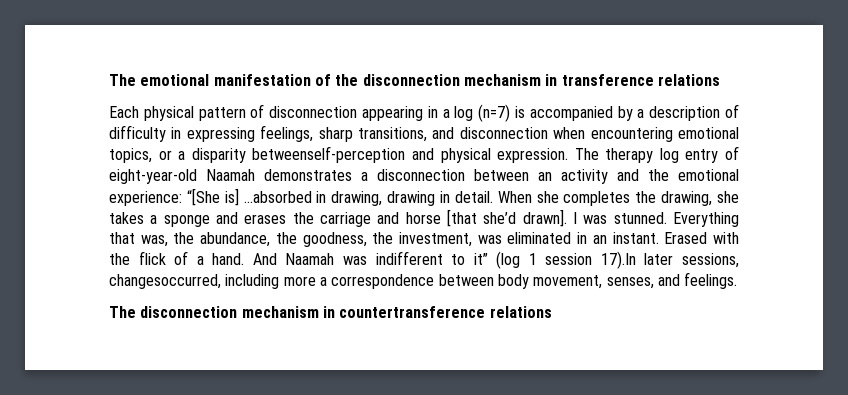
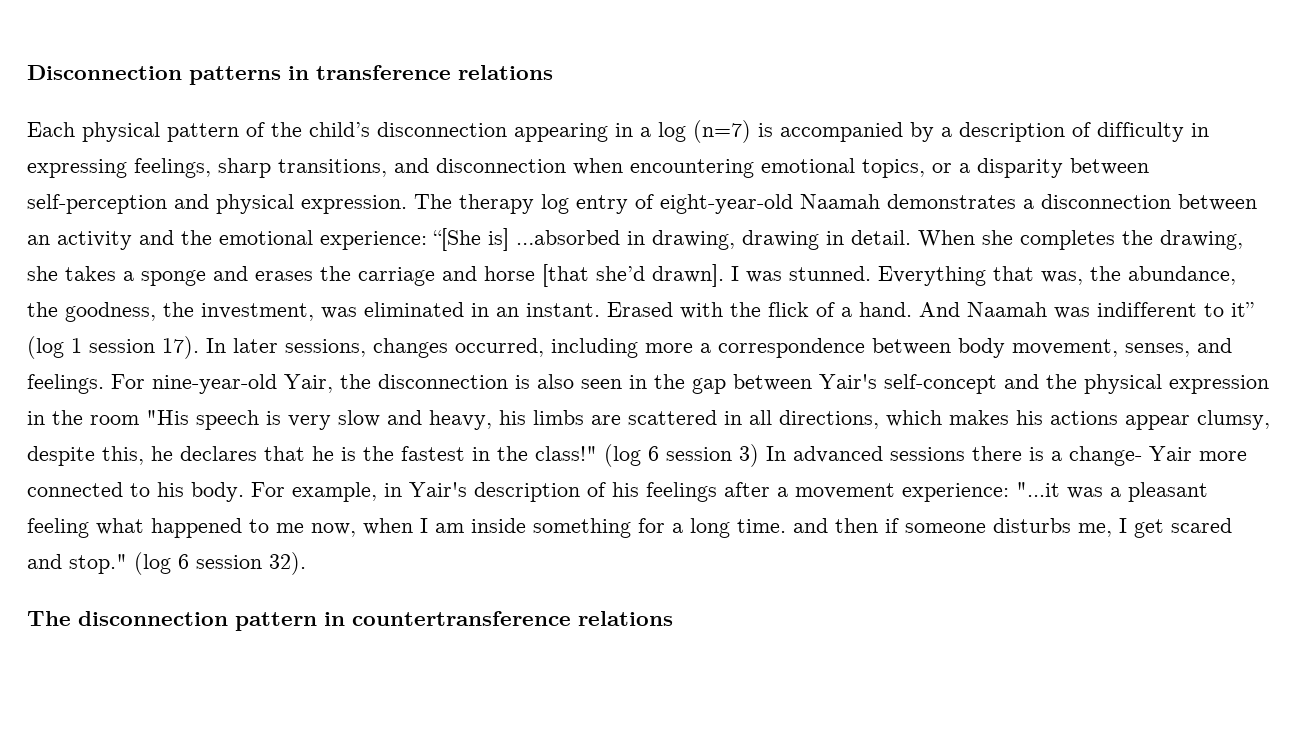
[109,74,541,86] The emotional manifestation of the disconnection mechanism -> [27,65,281,85] Disconnection patterns
(265, 111) none -> [271,122,370,137] the child’s
[252,146,406,163] betweenself-perception -> [1070,158,1149,175] [27,194,167,214] between self-perception
[600,251,739,269] [109,274,221,289] 17).In later sessions, changesoccurred, -> [162,336,544,359] 17). In later sessions, changes occurred,
(738, 280) none -> [111,374,1269,394] [27,410,1270,430] [27,444,1247,467] [27,482,1208,502] [27,518,1232,538] [27,552,306,575] For nine-year-old Yair, the disconnection is also seen in the gap between Yair's self-concept and the physical expression in the room "His speech is very slow and heavy, his limbs are scattered in all directions, which makes his actions appear clumsy, despite this, he declares that he is the fastest in the class!" (log 6 session 3) In advanced sessions there is a change- Yair more connected to his body. For example, in Yair's description of his feelings after a movement experience: "...it was a pleasant feeling what happened to me now, when I am inside something for a long time. and then if someone disturbs me, I get scared and stop." (log 6 session 32).
[241,306,319,318] mechanism -> [235,612,317,631] pattern

